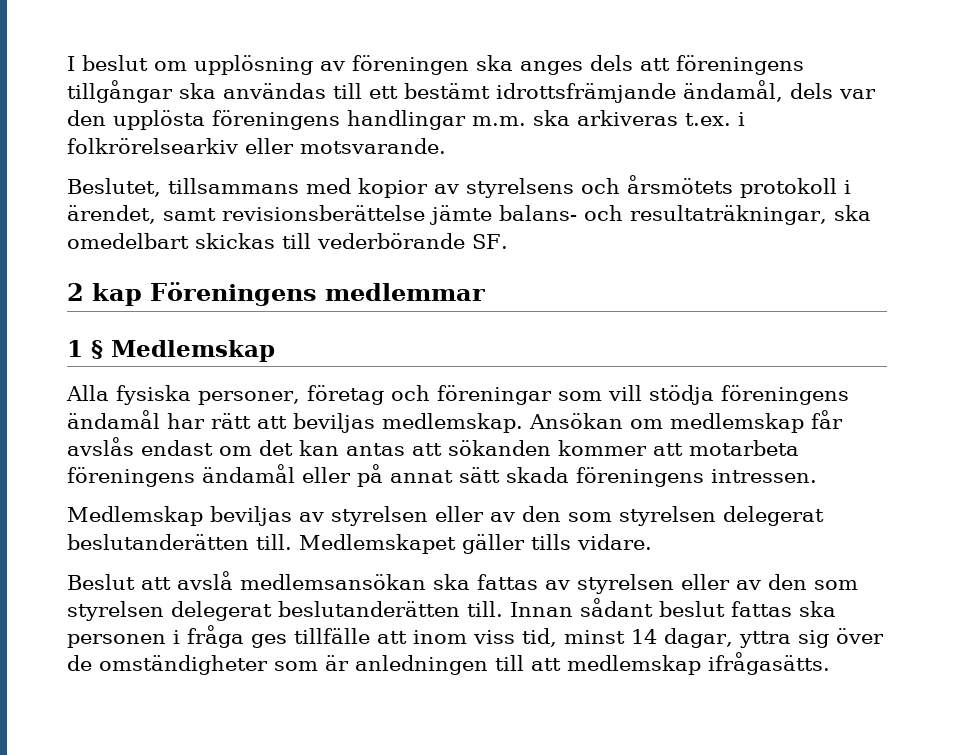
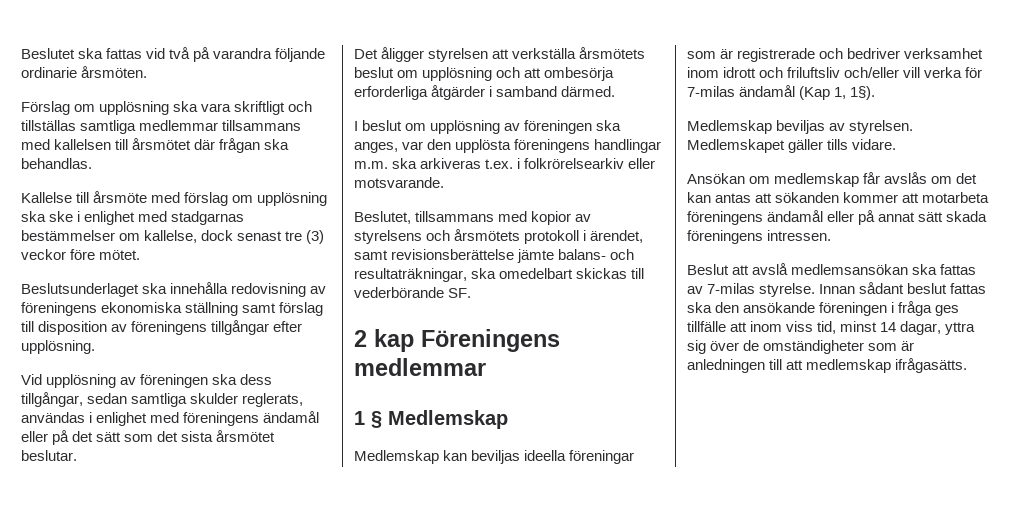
(67, 63) none -> [21,47,326,62] [21,66,148,78] [21,101,313,115] [21,120,302,134] [21,138,290,153] [21,158,92,169] [21,191,328,206] [21,211,245,225] [21,230,325,244] [21,249,141,260] [21,282,327,297] [21,302,324,316] [21,320,303,335] [21,340,95,354] [21,374,273,388] [21,392,304,407] [21,411,320,426] [21,430,276,445] [21,450,77,461] [354,47,646,62] [354,67,615,81] [354,85,616,100] Beslutet ska fattas vid två på varandra följande ordinarie årsmöten. // Förslag om upplösning ska vara skriftligt och tillställas samtliga medlemmar tillsammans med kallelsen till årsmötet där frågan ska behandlas. // Kallelse till årsmöte med förslag om upplösning ska ske i enlighet med stadgarnas bestämmelser om kallelse, dock senast tre (3) veckor före mötet. // Beslutsunderlaget ska innehålla redovisning av föreningens ekonomiska ställning samt förslag till disposition av föreningens tillgångar efter upplösning. // Vid upplösning av föreningen ska dess tillgångar, sedan samtliga skulder reglerats, användas i enlighet med föreningens ändamål eller på det sätt som det sista årsmötet beslutar. // Det åligger styrelsen att verkställa årsmötets beslut om upplösning och att ombesörja erforderliga åtgärder i samband därmed. //
[520,55,804,75] [67,80,833,103] anges dels att föreningens tillgångar ska användas till ett bestämt idrottsfrämjande ändamål, dels -> [354,142,398,153] anges,
[66,385,849,405] [67,410,523,433] Alla fysiska personer, företag och föreningar som vill stödja föreningens ändamål har rätt att beviljas medlemskap. -> [354,450,635,464] [687,48,984,62] [687,67,983,78] [687,85,876,100] [687,120,914,134] [687,139,897,153] Medlemskap kan beviljas ideella föreningar som är registrerade och bedriver verksamhet inom idrott och friluftsliv och/eller vill verka för 7-milas ändamål (Kap 1, 1§). // Medlemskap beviljas av styrelsen. Medlemskapet gäller tills vidare. //
[141,440,213,456] endast -> (928, 178) none
[67,506,824,526] [67,534,652,554] // Medlemskap beviljas av styrelsen eller av den som styrelsen delegerat beslutanderätten till. Medlemskapet gäller tills vidare. -> (832, 235) none
[577,574,858,594] [67,601,503,621] styrelsen eller av den som styrelsen delegerat beslutanderätten till. -> [707,283,816,297] 7-milas styrelse.
[67,634,166,648] personen -> [715,302,888,316] den ansökande föreningen

